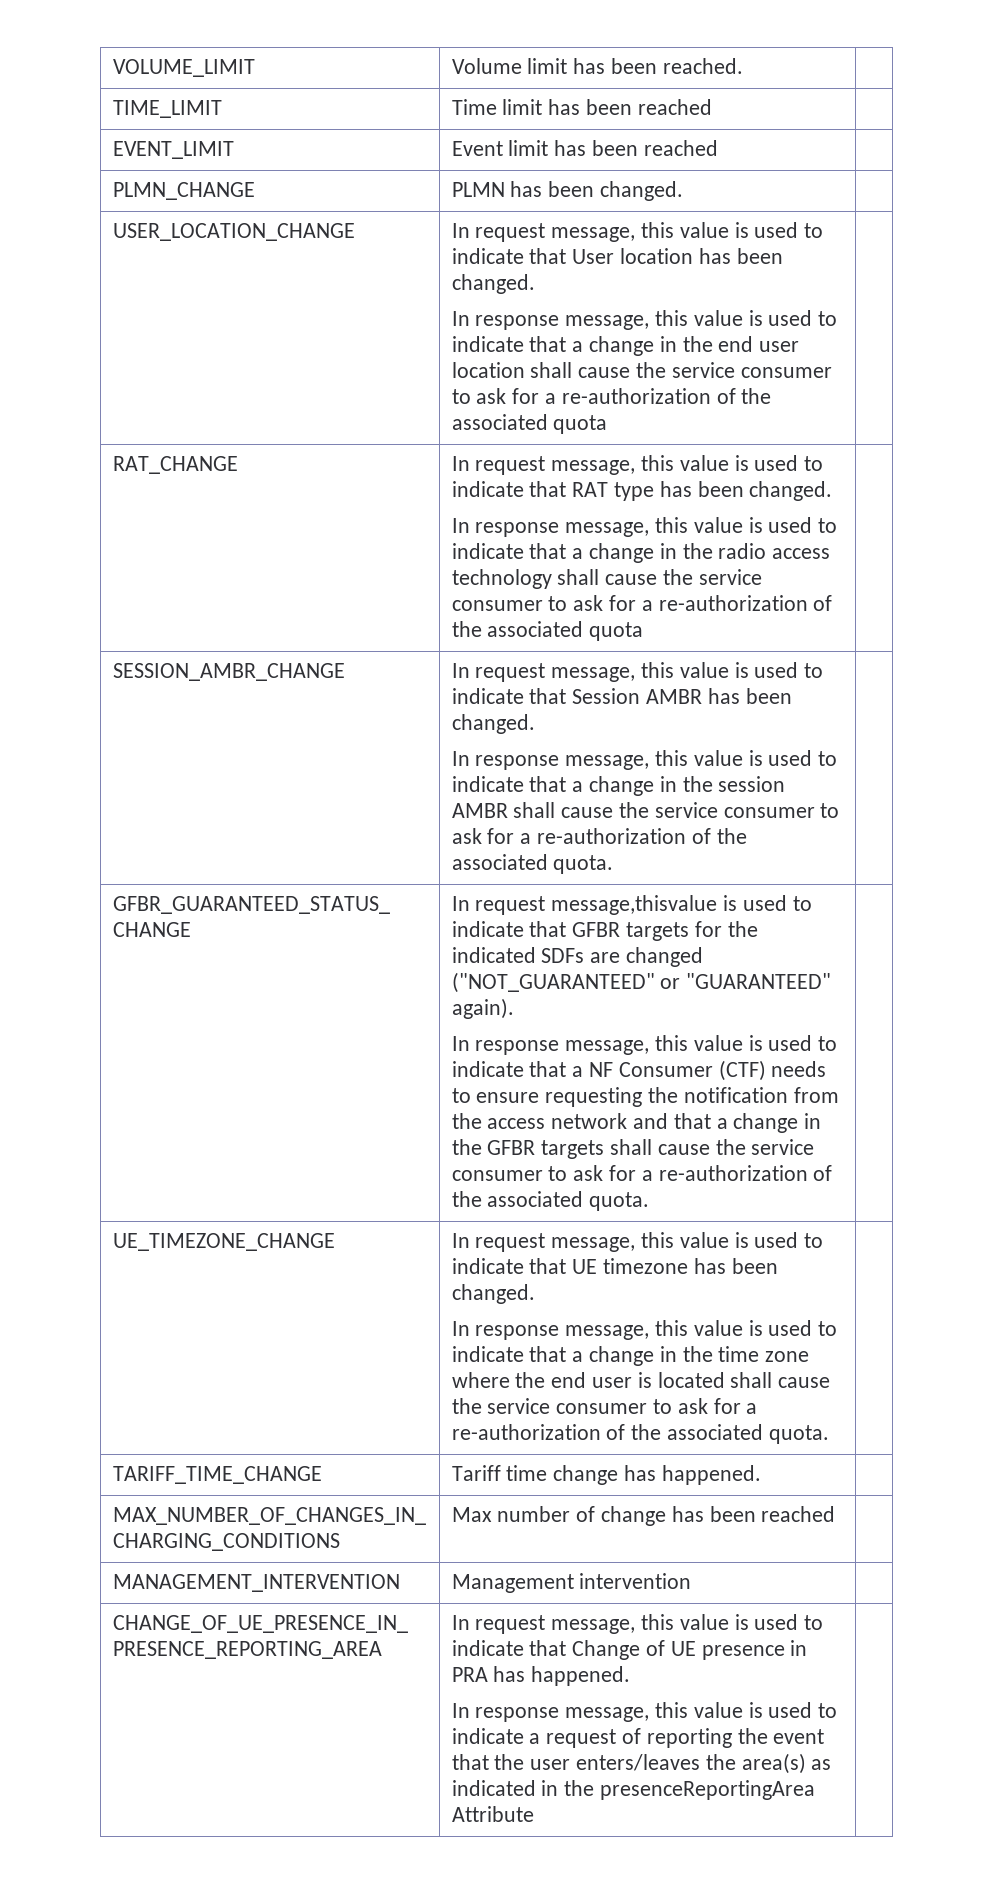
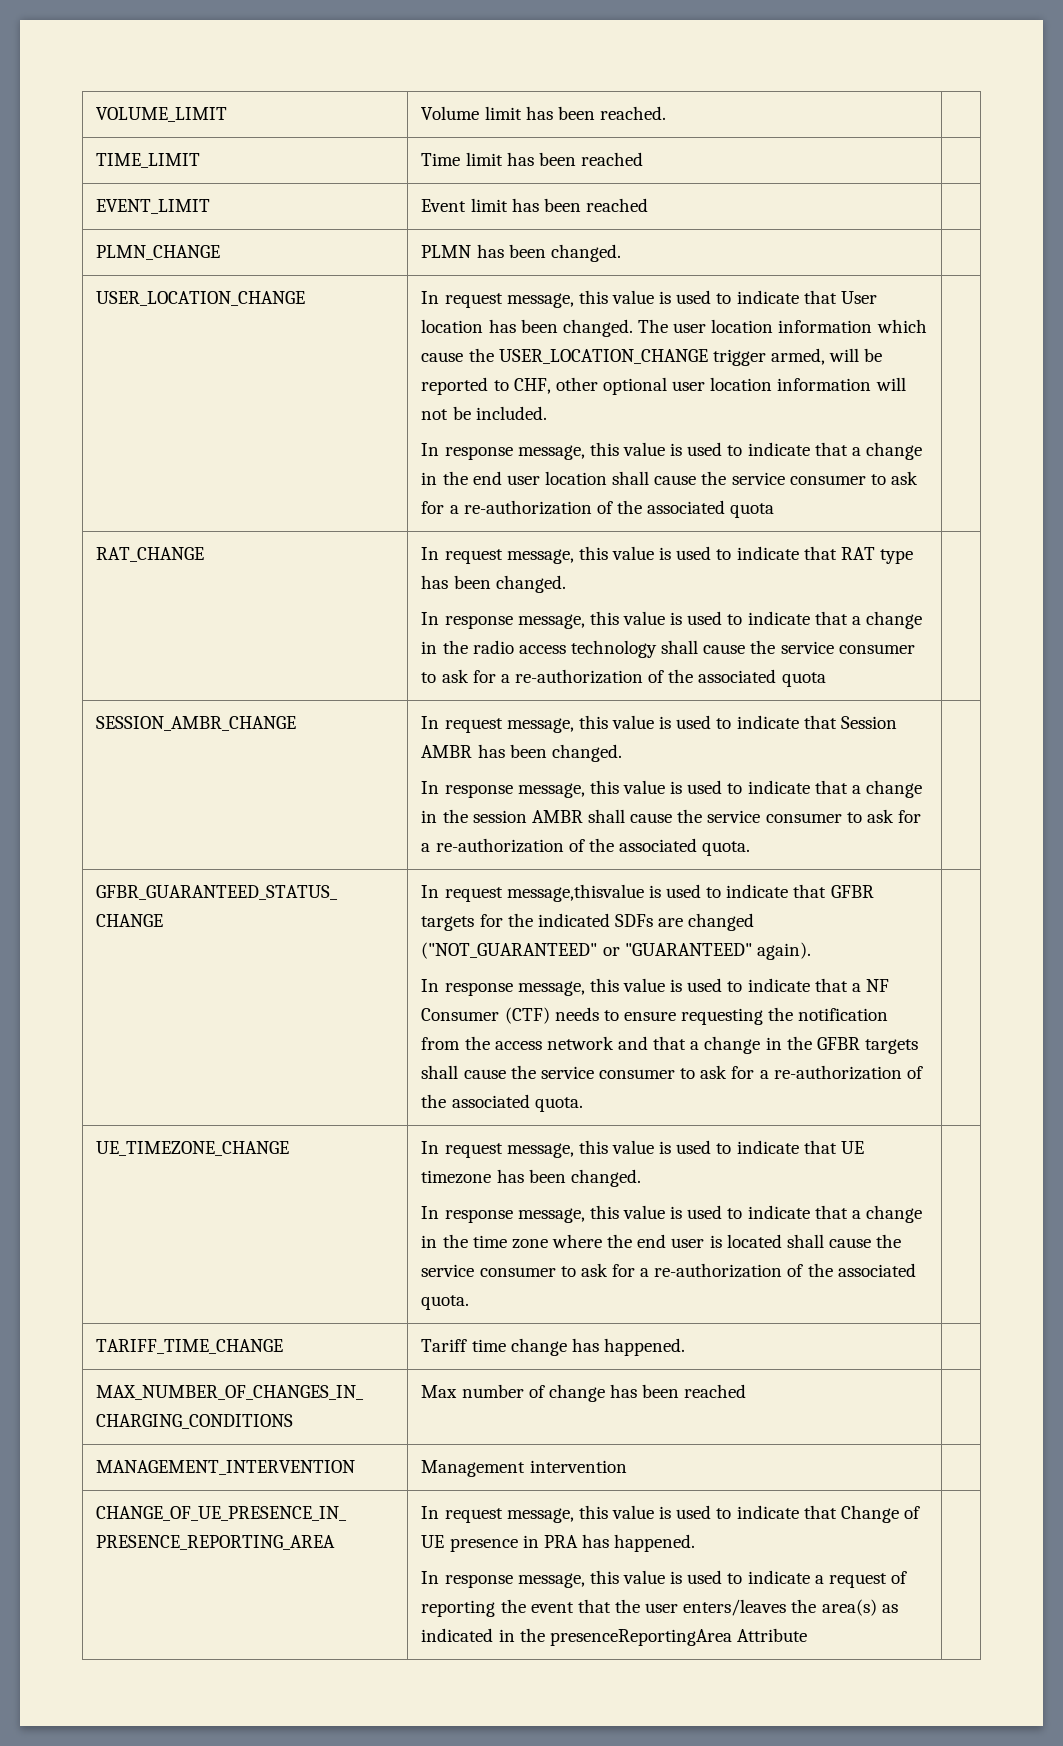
(535, 284) none -> [638,319,927,333] [421,348,883,366] [421,377,906,395] [421,406,547,420] The user location information which cause the USER_LOCATION_CHANGE trigger armed, will be reported to CHF, other optional user location information will not be included.

